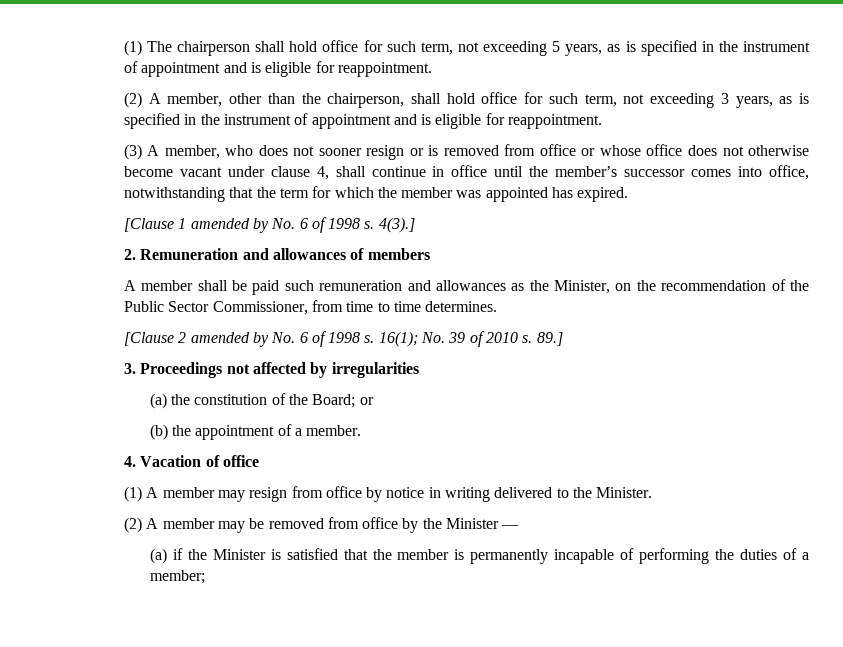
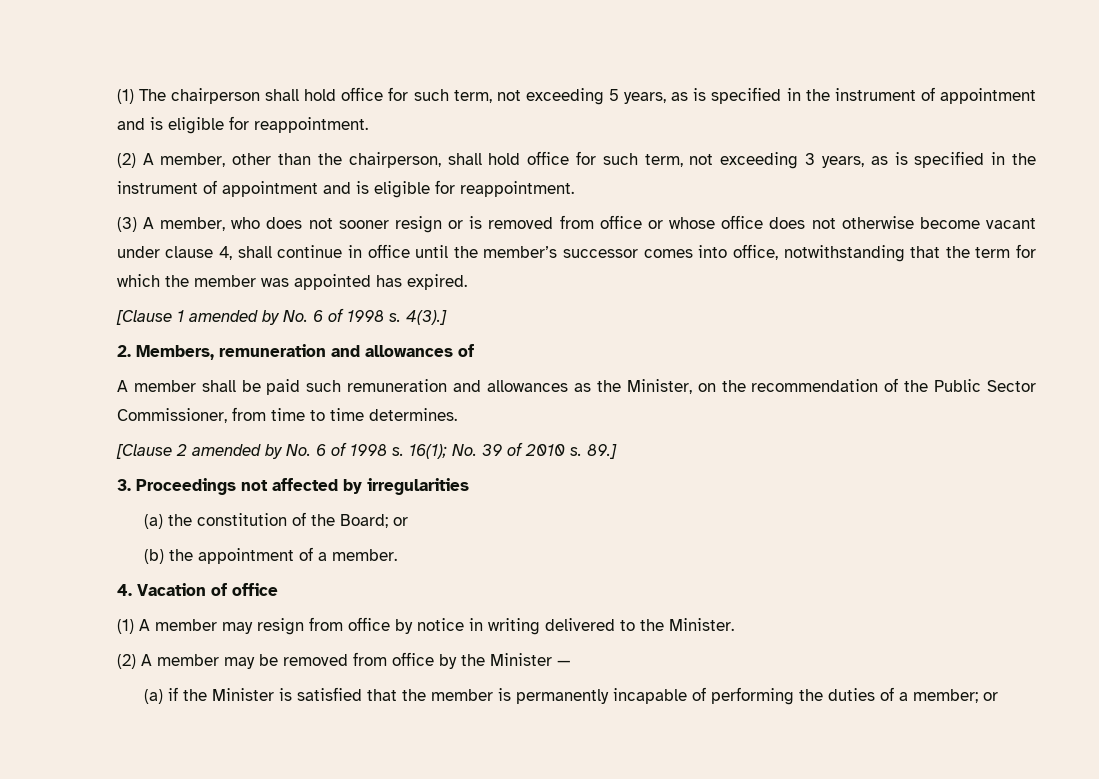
[140,248,239,260] Remuneration -> [135,344,326,360] Members, remuneration
[367,248,430,260] members -> (474, 350) none
(205, 577) none -> [982,692,998,701] or

